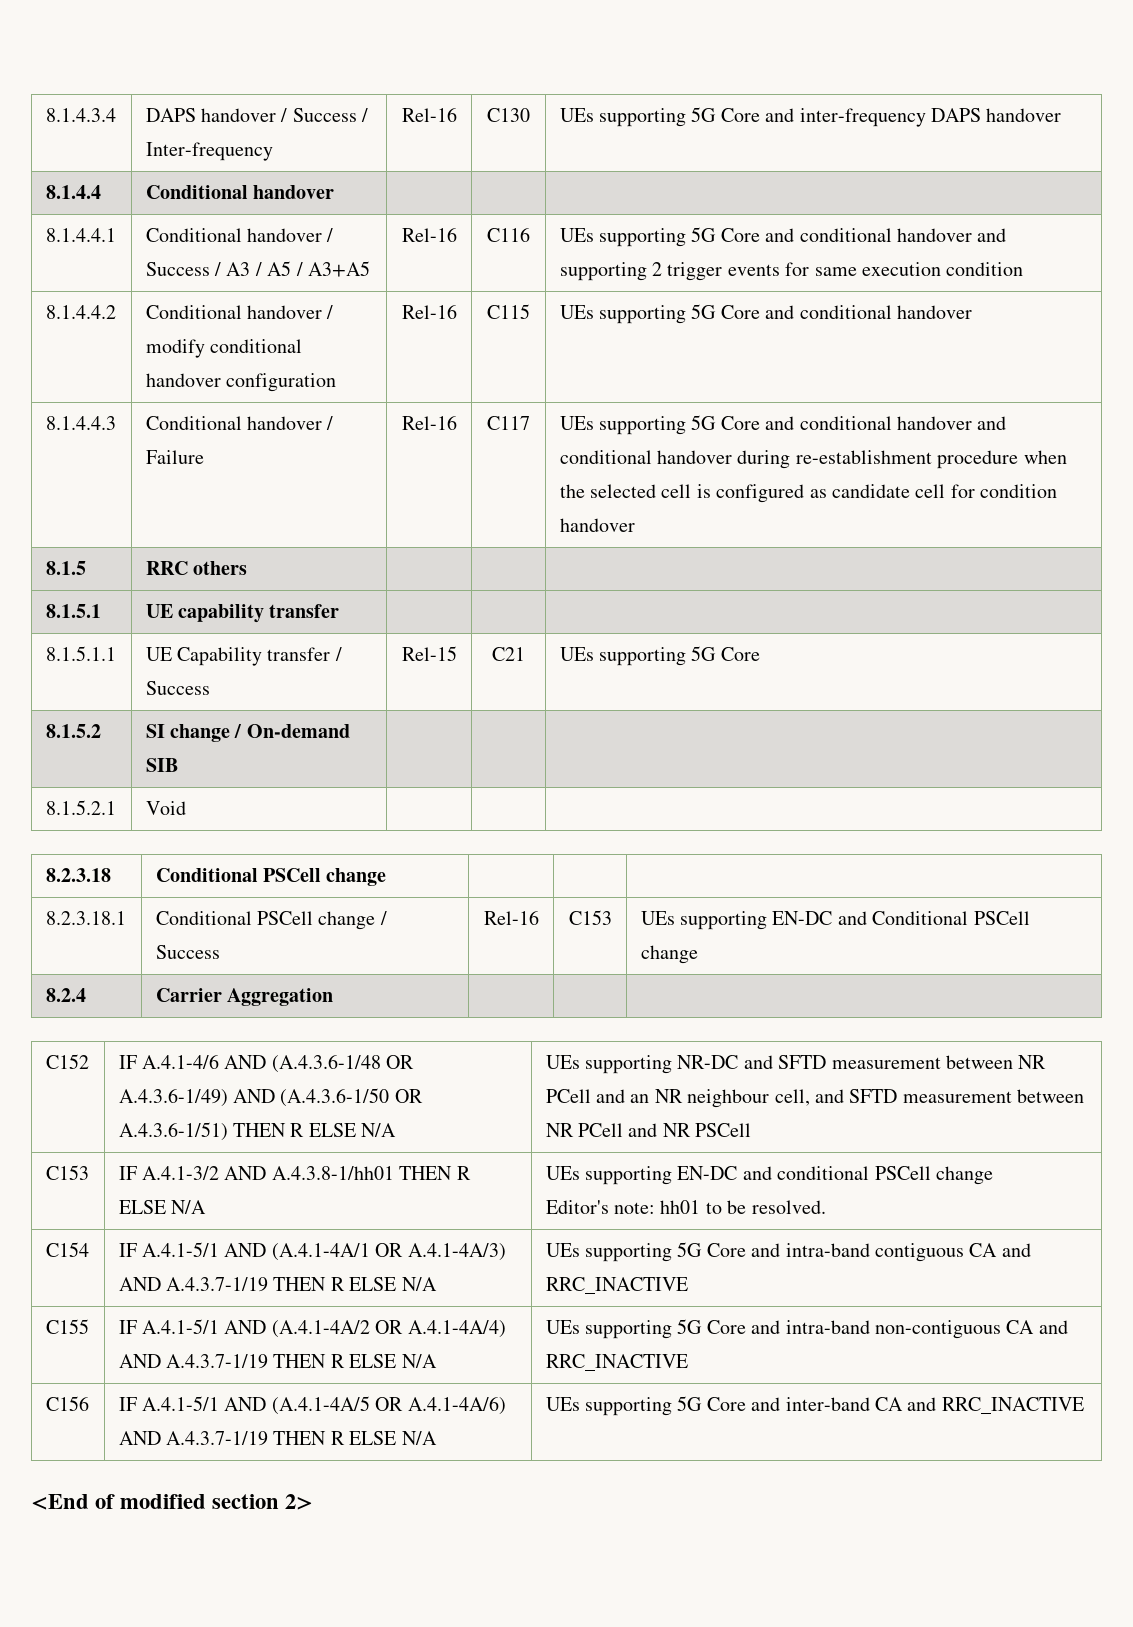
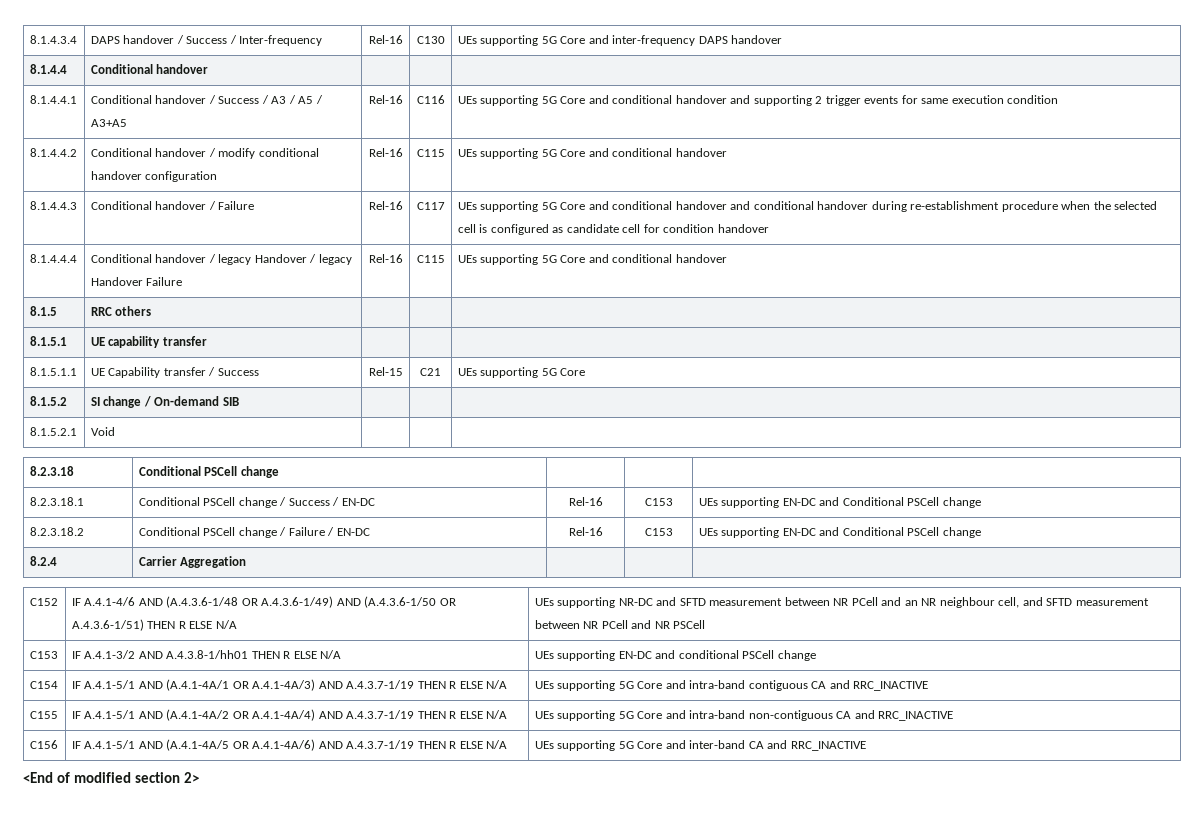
(635, 525) none -> [29,254,77,263] [90,254,352,265] [90,277,183,286] [368,254,403,263] [416,255,445,263] [457,254,727,265] // 8.1.4.4.4 | Conditional handover / legacy Handover / legacy Handover Failure | Rel-16 | C115 | UEs supporting 5G Core and conditional handover
(220, 952) none -> [332,497,375,506] [568,497,603,506] [644,498,673,506] [698,497,981,508] [29,527,84,536] [138,527,370,538] / EN-DC | Rel-16 | C153 | UEs supporting EN-DC and Conditional PSCell change // 8.2.3.18.2 | Conditional PSCell change / Failure / EN-DC
[545,1200,826,1214] // Editor's note: hh01 to be resolved. -> (816, 655) none

